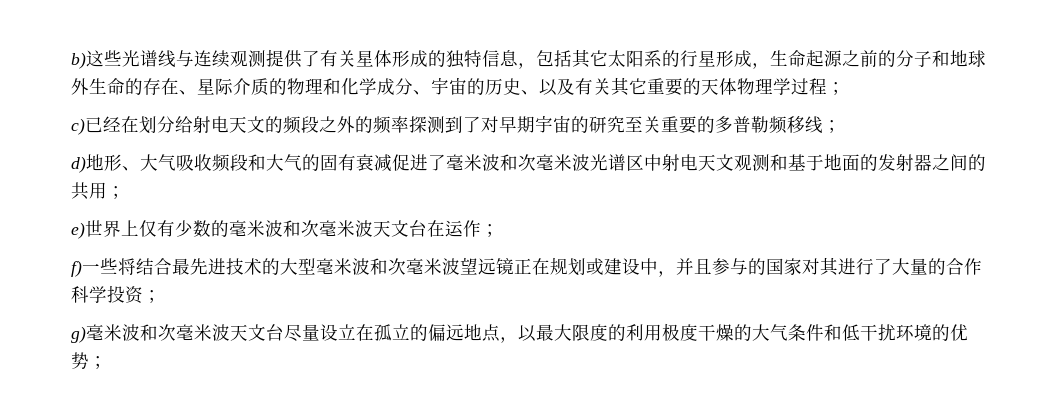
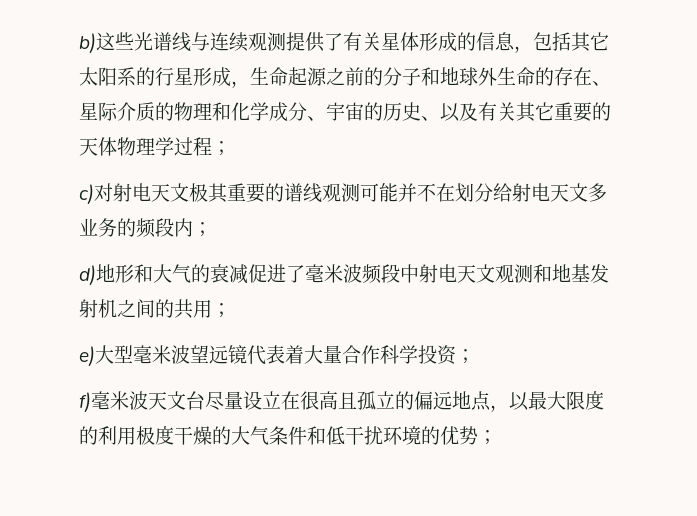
[446,50,482,68] 独特 -> (476, 41) none
[85,115,823,134] 已经在划分给射电天文的频段之外的频率探测到了对早期宇宙的研究至关重要的多普勒频移线 -> [94,183,607,203] [79,218,193,238] 对射电天文极其重要的谱线观测可能并不在划分给射电天文多业务的频段内
[122,154,248,172] 、大气吸收频段 -> (134, 273) none
[320,154,356,171] 固有 -> (210, 273) none
[500,154,986,171] [71,182,125,200] [71,220,499,239] [71,257,946,277] 和次毫米波光谱区中射电天文观测和基于地面的发射器之间的共用； // e)世界上仅有少数的毫米波和次毫米波天文台在运作； // f)一些将结合最先进技术的大型毫米波和次毫米波望远镜正在规划或建设中，并且参与的国家对其进行了大量的 -> [362,264,609,284] [79,299,231,319] [79,345,342,367] 频段中射电天文观测和地基发射机之间的共用； // e)大型毫米波望远镜代表着大量
[71,324,176,343] g)毫米波和次 -> [79,392,91,413] f)
(374, 332) none -> [300,391,357,410] 很高且

